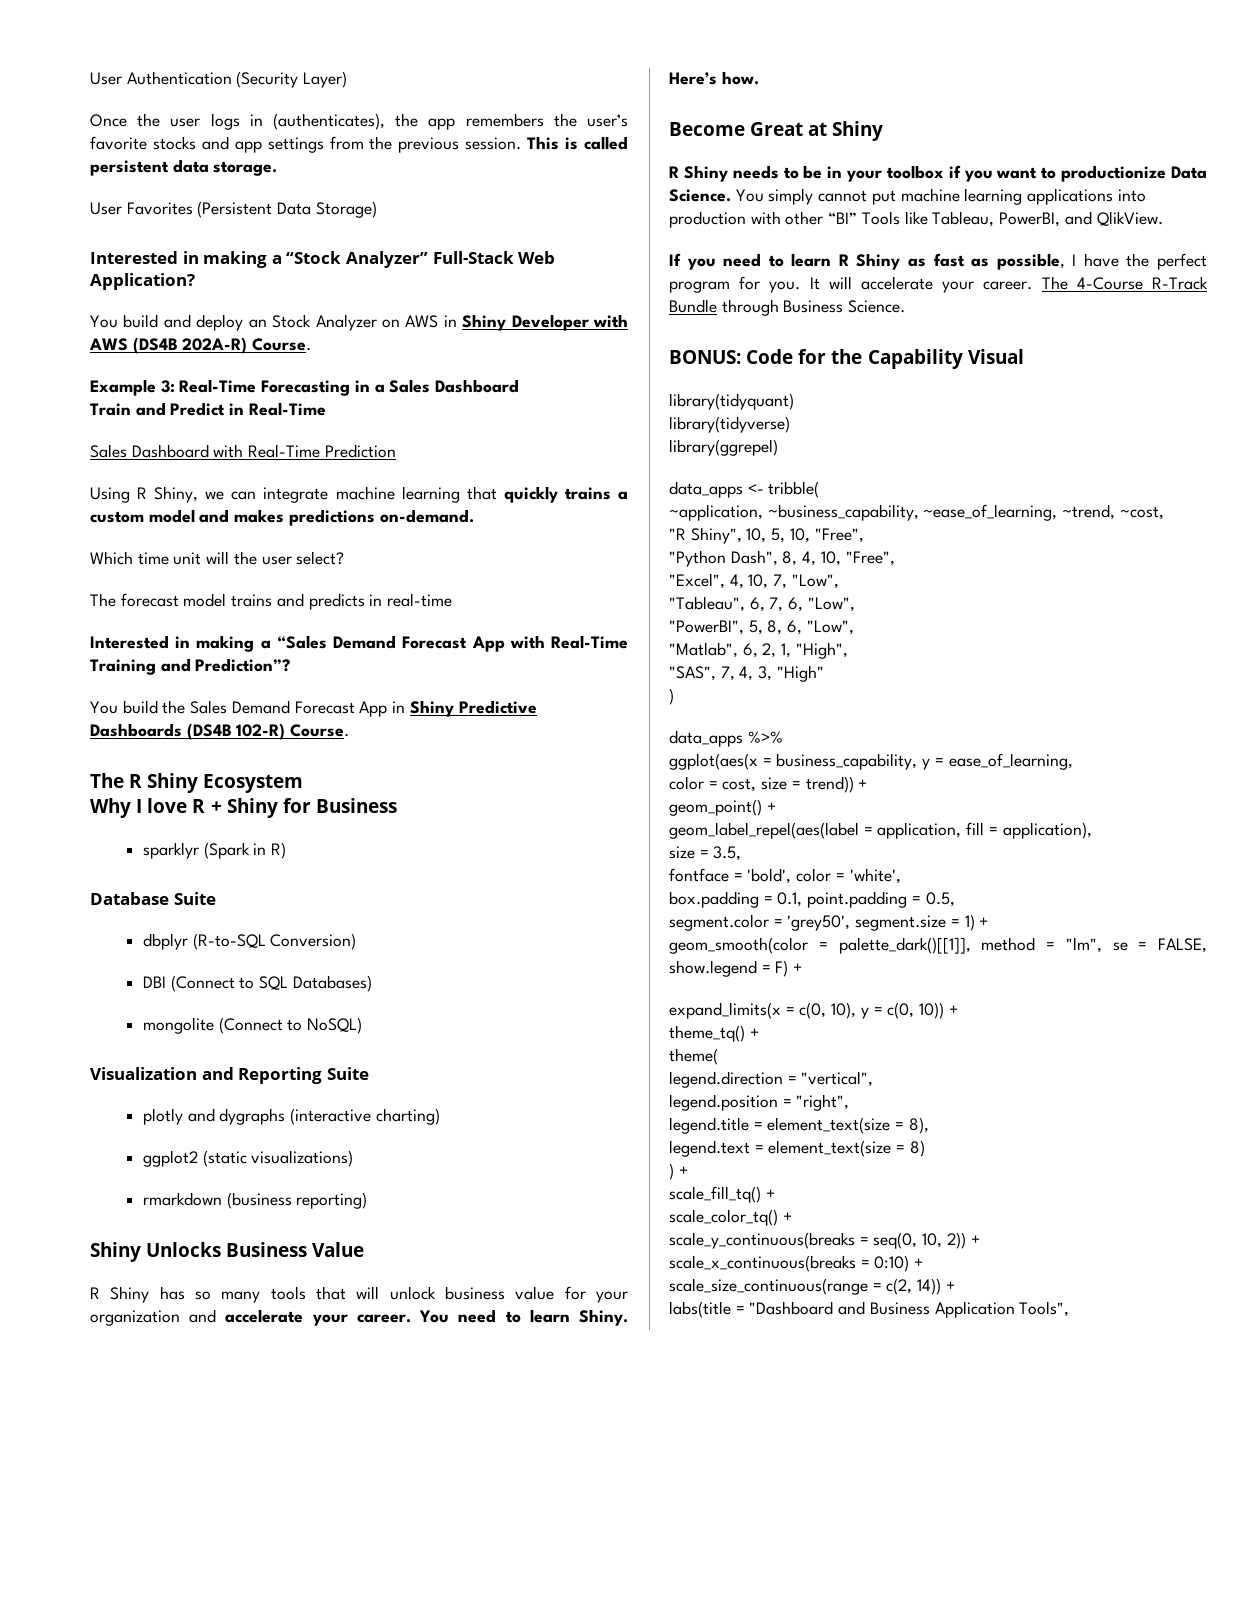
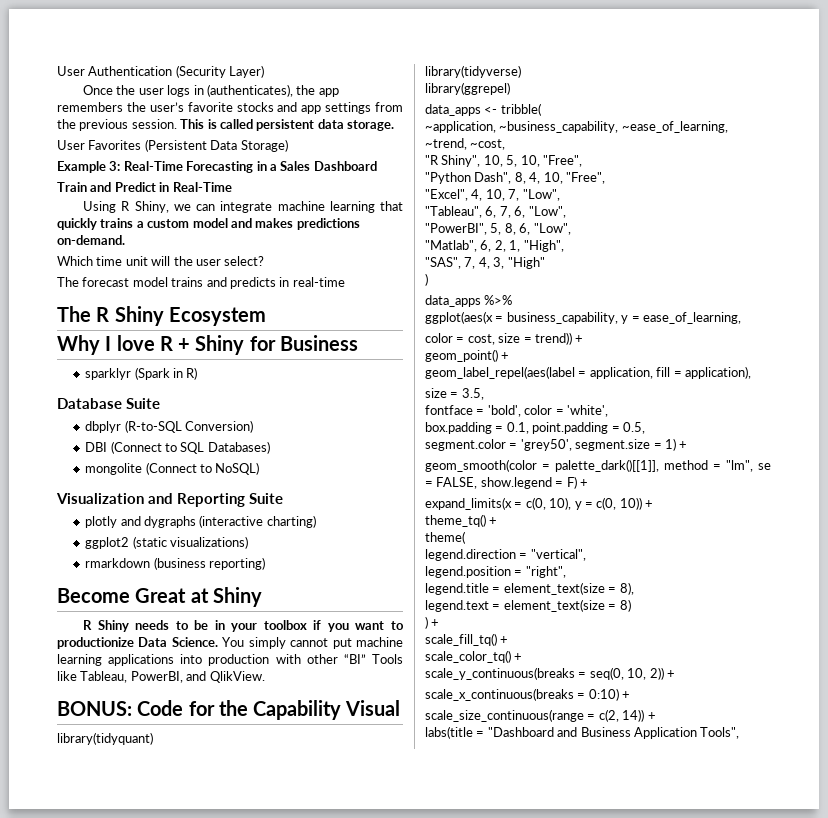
[90,251,556,268] [90,273,195,290] [90,314,628,331] [89,337,312,354] // Interested in making a “Stock Analyzer” Full-Stack Web Application? // You build and deploy an Stock Analyzer on AWS in Shiny Developer with AWS (DS4B 202A-R) Course. -> (288, 145) none
[90,444,396,458] // Sales Dashboard with Real-Time Prediction -> (232, 187) none
[90,635,628,652] [90,658,291,675] [90,700,537,717] [90,723,350,740] // Interested in making a “Sales Demand Forecast App with Real-Time Training and Prediction”? // You build the Sales Demand Forecast App in Shiny Predictive Dashboards (DS4B 102-R) Course. -> (345, 282) none
[90,1242,365,1262] [90,1286,628,1303] [90,1309,628,1326] [669,71,759,85] // Shiny Unlocks Business Value // R Shiny has so many tools that will unlock business value for your organization and accelerate your career. You need to learn Shiny. Here’s how. -> (266, 563) none
[669,253,1207,270] [669,276,1208,293] [669,299,906,316] // If you need to learn R Shiny as fast as possible, I have the perfect program for you. It will accelerate your career. The 4-Course R-Track Bundle through Business Science. -> (265, 677) none

